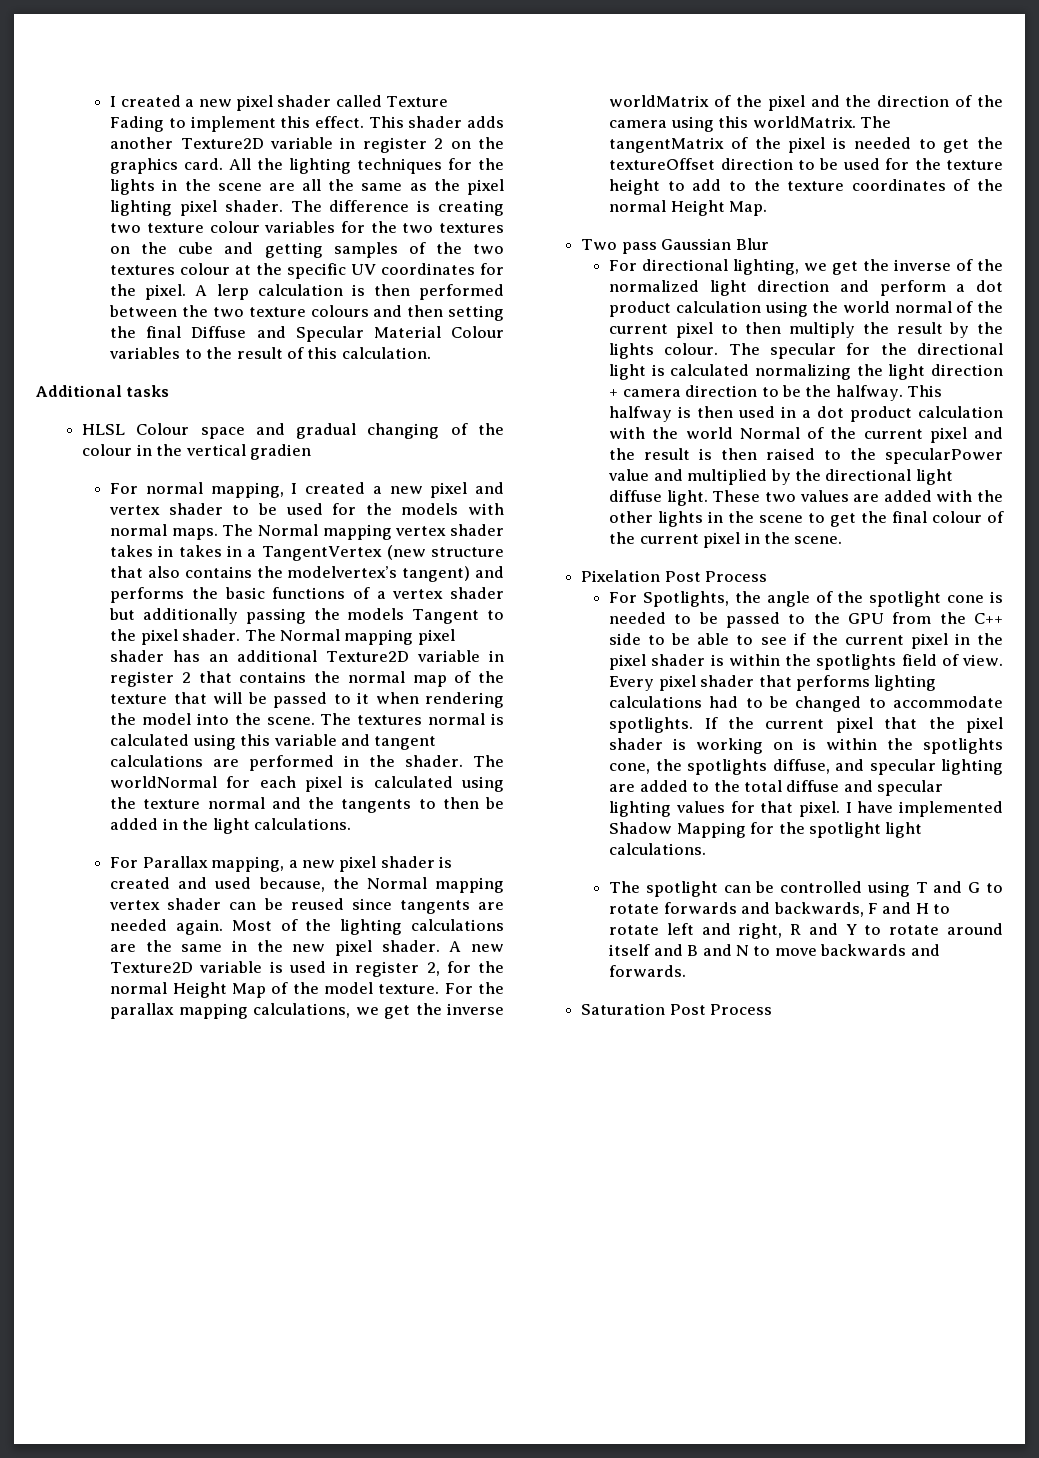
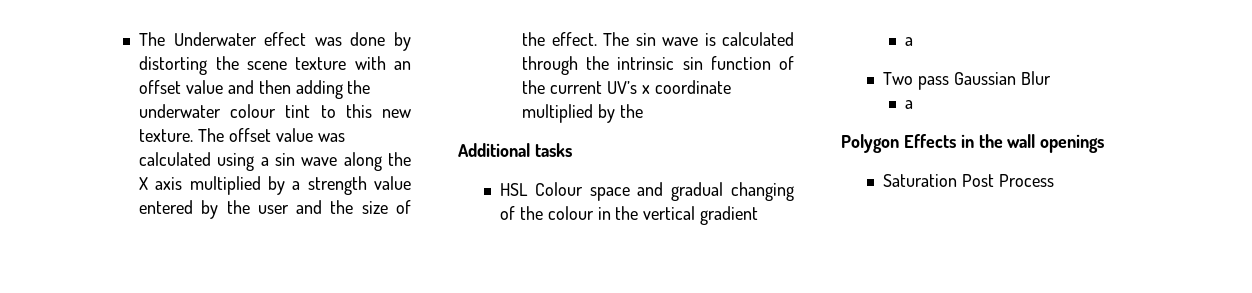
[110,95,449,111] [110,116,505,132] [110,137,504,153] [110,158,504,174] [110,179,505,195] [110,200,505,216] [110,221,505,233] [110,242,504,258] [110,263,504,279] [110,284,505,300] [109,305,504,321] [110,326,504,342] [109,347,431,359] I created a new pixel shader called Texture Fading to implement this effect. This shader adds another Texture2D variable in register 2 on the graphics card. All the lighting techniques for the lights in the scene are all the same as the pixel lighting pixel shader. The difference is creating two texture colour variables for the two textures on the cube and getting samples of the two textures colour at the specific UV coordinates for the pixel. A lerp calculation is then performed between the two texture colours and then setting the final Diffuse and Specular Material Colour variables to the result of this calculation. -> [139,32,411,51] [139,56,412,75] [139,80,371,99] [139,104,411,118] [139,128,345,142] [139,152,412,171] [139,176,411,195] [139,200,411,219] [522,32,794,46] [522,56,794,75] [522,80,731,94] [522,104,643,123] The Underwater effect was done by distorting the scene texture with an offset value and then adding the underwater colour tint to this new texture. The offset value was calculated using a sin wave along the X axis multiplied by a strength value entered by the user and the size of the effect. The sin wave is calculated through the intrinsic sin function of the current UV’s x coordinate multiplied by the
[82,424,126,435] HLSL -> [499,183,528,196] HSL
[249,444,311,460] [110,482,505,498] [109,503,504,515] [110,524,504,540] [110,545,505,561] [110,566,504,582] [110,587,505,603] [109,608,504,624] [110,629,455,645] [110,650,504,662] [110,671,505,687] [110,692,504,708] [110,713,504,725] [110,734,437,750] [110,755,504,771] [110,776,505,792] [110,797,505,813] [110,818,351,834] [110,856,453,872] [110,877,504,893] [109,898,505,914] [110,919,505,935] [110,940,505,956] [110,961,505,977] [110,982,505,998] [110,1003,504,1019] [609,95,1003,111] [609,116,891,132] [609,137,1003,153] [609,158,1004,170] [609,179,1003,195] [609,200,768,216] [581,238,769,254] [609,259,1003,275] [609,280,1003,296] [609,301,1003,317] [609,322,1003,338] [609,343,1003,359] [609,364,1003,380] [609,385,943,401] [609,406,1003,422] [609,427,1003,443] [609,448,1003,464] [608,469,953,485] [609,490,1003,506] [609,511,1005,527] [609,532,843,548] [581,570,768,582] [609,591,1003,607] [609,612,1004,628] [609,633,1003,649] [609,654,1003,670] [609,675,937,691] [609,696,1003,712] [609,717,1003,733] [609,738,1003,754] [609,759,1003,775] [609,780,944,796] [609,801,1004,817] [609,822,923,838] [609,843,707,855] [609,881,1003,897] [609,902,951,917] [609,923,1003,939] [609,944,940,956] [609,965,687,977] gradien // For normal mapping, I created a new pixel and vertex shader to be used for the models with normal maps. The Normal mapping vertex shader takes in takes in a TangentVertex (new structure that also contains the modelvertex’s tangent) and performs the basic functions of a vertex shader but additionally passing the models Tangent to the pixel shader. The Normal mapping pixel shader has an additional Texture2D variable in register 2 that contains the normal map of the texture that will be passed to it when rendering the model into the scene. The textures normal is calculated using this variable and tangent calculations are performed in the shader. The worldNormal for each pixel is calculated using the texture normal and the tangents to then be added in the light calculations. // For Parallax mapping, a new pixel shader is created and used because, the Normal mapping vertex shader can be reused since tangents are needed again. Most of the lighting calculations are the same in the new pixel shader. A new Texture2D variable is used in register 2, for the normal Height Map of the model texture. For the parallax mapping calculations, we get the inverse worldMatrix of the pixel and the direction of the camera using this worldMatrix. The tangentMatrix of the pixel is needed to get the textureOffset direction to be used for the texture height to add to the texture coordinates of the normal Height Map. // Two pass Gaussian Blur // For directional lighting, we get the inverse of the normalized light direction and perform a dot product calculation using the world normal of the current pixel to then multiply the result by the lights colour. The specular for the directional light is calculated normalizing the light direction + camera direction to be the halfway. This halfway is then used in a dot product calculation with the world Normal of the current pixel and the result is then raised to the specularPower value and multiplied by the directional light diffuse light. These two values are added with the other lights in the scene to get the final colour of the current pixel in the scene. // Pixelation Post Process // For Spotlights, the angle of the spotlight cone is needed to be passed to the GPU from the C++ side to be able to see if the current pixel in the pixel shader is within the spotlights field of view. Every pixel shader that performs lighting calculations had to be changed to accommodate spotlights. If the current pixel that the pixel shader is working on is within the spotlights cone, the spotlights diffuse, and specular lighting are added to the total diffuse and specular lighting values for that pixel. I have implemented Shadow Mapping for the spotlight light calculations. // The spotlight can be controlled using T and G to rotate forwards and backwards, F and H to rotate left and right, R and Y to rotate around itself and B and N to move backwards and forwards. -> [700,206,759,225] [905,37,914,46] [882,71,1051,90] [905,100,914,109] [841,134,1105,153] gradient // a // Two pass Gaussian Blur // a // Polygon Effects in the wall openings

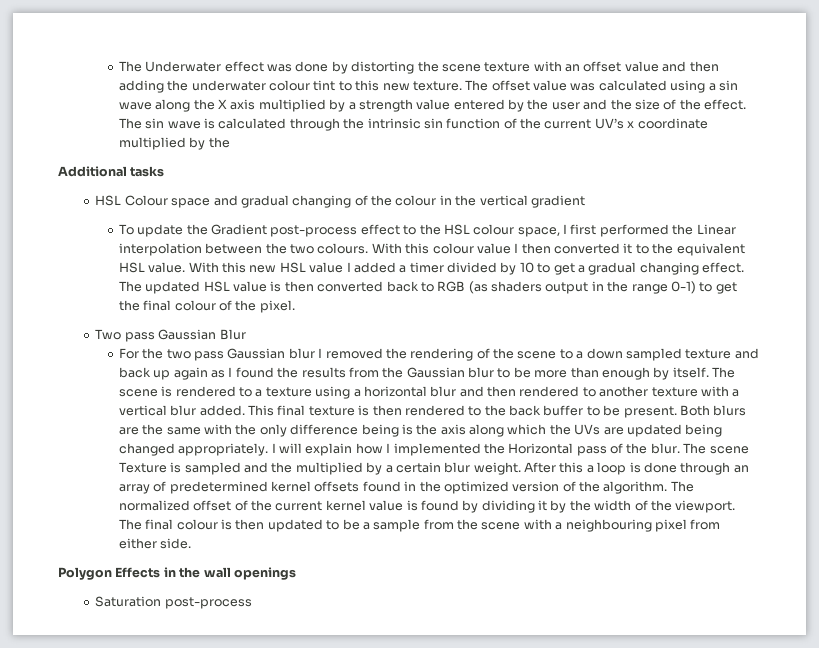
[905,37,914,46] [882,71,1051,90] [905,100,914,109] a // Two pass Gaussian Blur // a -> [118,224,736,237] [118,243,745,256] [118,262,745,275] [118,281,737,294] [118,300,295,313] [95,329,246,342] [118,348,759,361] [118,367,736,380] [118,386,740,399] [118,405,747,418] [118,424,723,437] [118,443,749,456] [118,462,749,475] [118,481,694,494] [118,500,736,513] [118,519,721,532] [118,538,192,549] To update the Gradient post-process effect to the HSL colour space, I first performed the Linear interpolation between the two colours. With this colour value I then converted it to the equivalent HSL value. With this new HSL value I added a timer divided by 10 to get a gradual changing effect. The updated HSL value is then converted back to RGB (as shaders output in the range 0-1) to get the final colour of the pixel. // Two pass Gaussian Blur // For the two pass Gaussian blur I removed the rendering of the scene to a down sampled texture and back up again as I found the results from the Gaussian blur to be more than enough by itself. The scene is rendered to a texture using a horizontal blur and then rendered to another texture with a vertical blur added. This final texture is then rendered to the back buffer to be present. Both blurs are the same with the only difference being is the axis along which the UVs are updated being changed appropriately. I will explain how I implemented the Horizontal pass of the blur. The scene Texture is sampled and the multiplied by a certain blur weight. After this a loop is done through an array of predetermined kernel offsets found in the optimized version of the algorithm. The normalized offset of the current kernel value is found by dividing it by the width of the viewport. The final colour is then updated to be a sample from the scene with a neighbouring pixel from either side.
[961,174,1054,187] Post Process -> [164,597,252,609] post-process

